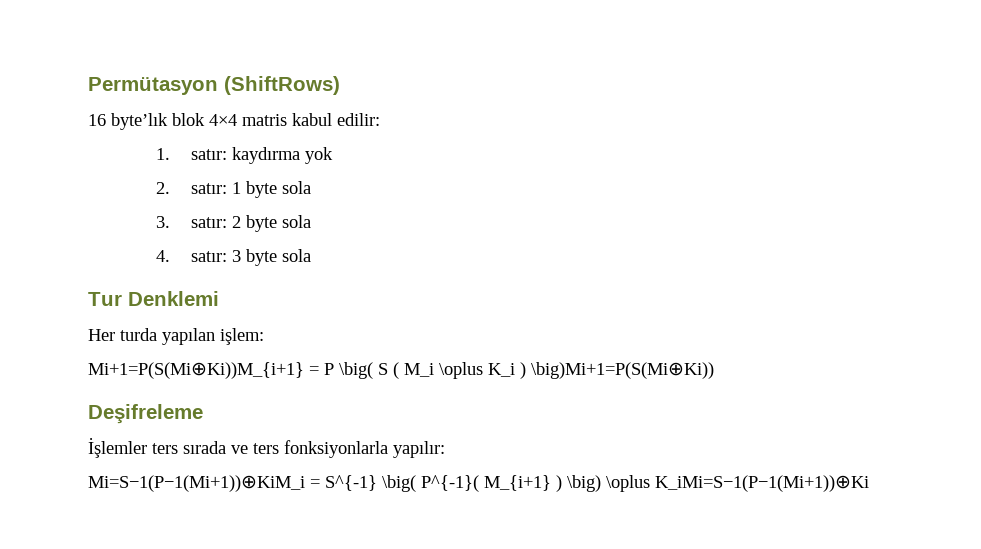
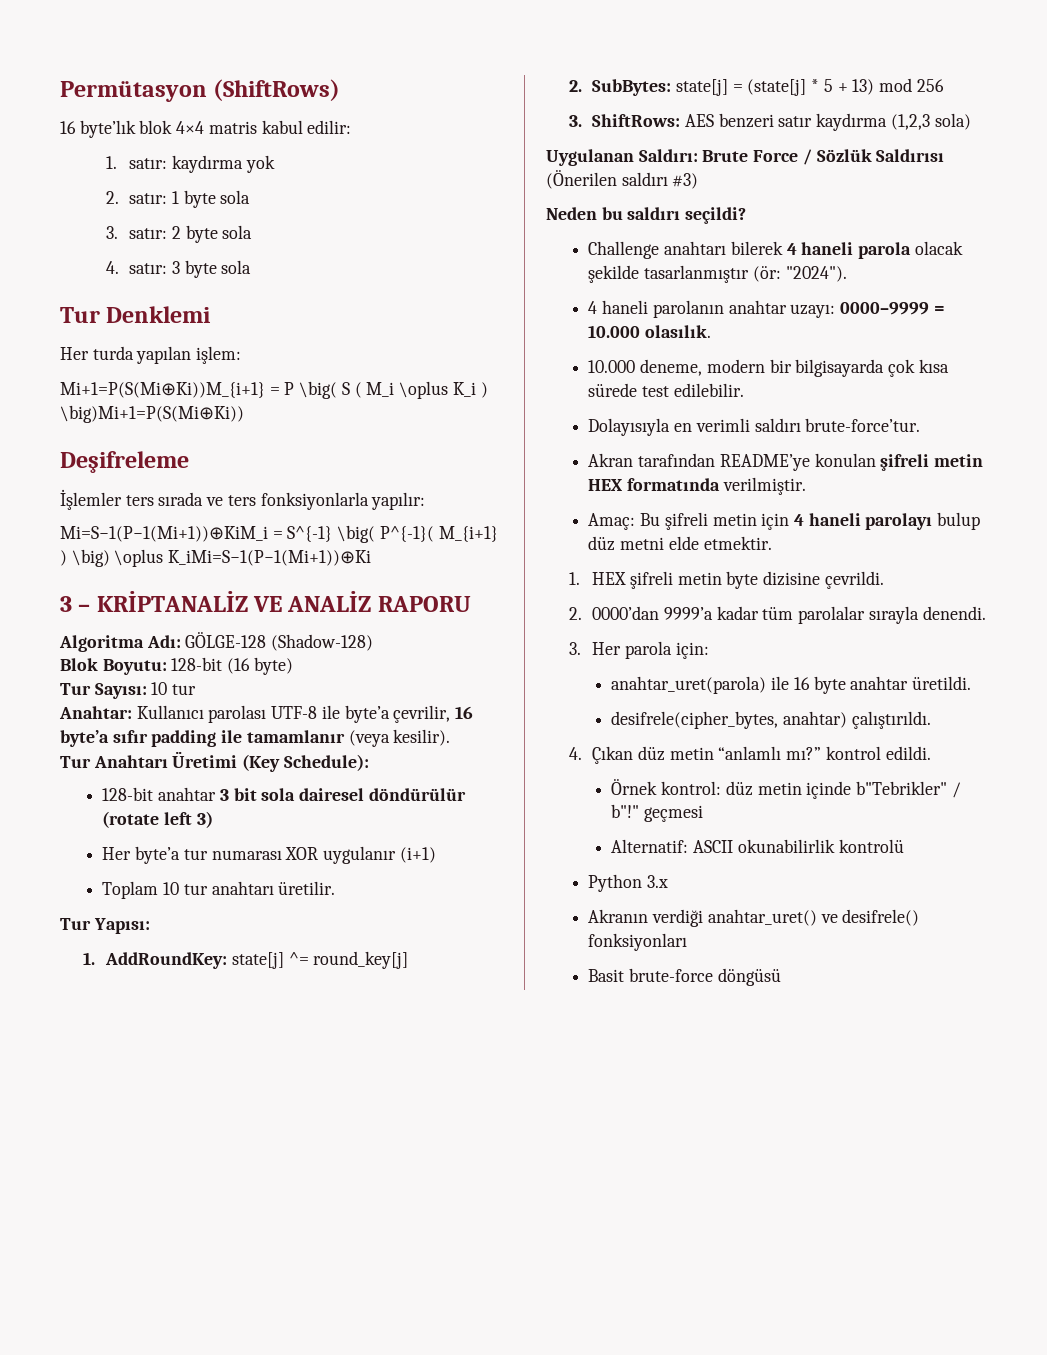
(869, 483) none -> [60,591,471,612] [59,632,374,652] [60,657,293,675] [60,682,197,699] [59,705,474,723] [60,729,451,747] [60,751,369,772] [102,787,466,801] [102,811,213,828] [102,846,436,864] [102,881,336,899] [60,918,150,934] [83,951,409,969] [569,78,944,96] [569,113,971,131] [546,149,945,166] [546,170,699,189] [546,207,747,224] [588,241,963,259] [588,265,847,283] [588,300,945,318] [588,325,712,338] [588,359,949,377] [588,383,744,397] [588,418,921,436] [588,453,983,471] [588,477,806,495] [588,512,981,530] [588,536,772,551] [569,571,884,589] [569,606,986,624] [569,641,709,659] [611,676,972,694] [611,711,931,729] [569,746,931,764] [611,779,961,799] [611,804,704,822] [611,839,904,853] [588,874,669,892] [588,909,920,927] [588,933,688,951] [588,968,781,986] // 3 – KRİPTANALİZ VE ANALİZ RAPORU // Algoritma Adı: GÖLGE-128 (Shadow-128) // Blok Boyutu: 128-bit (16 byte) // Tur Sayısı: 10 tur // Anahtar: Kullanıcı parolası UTF-8 ile byte’a çevrilir, 16 byte’a sıfır padding ile tamamlanır (veya kesilir). // Tur Anahtarı Üretimi (Key Schedule): // 128-bit anahtar 3 bit sola dairesel döndürülür (rotate left 3) // Her byte’a tur numarası XOR uygulanır (i+1) // Toplam 10 tur anahtarı üretilir. // Tur Yapısı: // 1. AddRoundKey: state[j] ^= round_key[j] // 2. SubBytes: state[j] = (state[j] * 5 + 13) mod 256 // 3. ShiftRows: AES benzeri satır kaydırma (1,2,3 sola) // Uygulanan Saldırı: Brute Force / Sözlük Saldırısı (Önerilen saldırı #3) // Neden bu saldırı seçildi? // Challenge anahtarı bilerek 4 haneli parola olacak şekilde tasarlanmıştır (ör: "2024"). // 4 haneli parolanın anahtar uzayı: 0000–9999 = 10.000 olasılık. // 10.000 deneme, modern bir bilgisayarda çok kısa sürede test edilebilir. // Dolayısıyla en verimli saldırı brute-force’tur. // Akran tarafından README’ye konulan şifreli metin HEX formatında verilmiştir. // Amaç: Bu şifreli metin için 4 haneli parolayı bulup düz metni elde etmektir. // 1. HEX şifreli metin byte dizisine çevrildi. // 2. 0000’dan 9999’a kadar tüm parolalar sırayla denendi. // 3. Her parola için: // anahtar_uret(parola) ile 16 byte anahtar üretildi. // desifrele(cipher_bytes, anahtar) çalıştırıldı. // 4. Çıkan düz metin “anlamlı mı?” kontrol edildi. // Örnek kontrol: düz metin içinde b"Tebrikler" / b"!" geçmesi // Alternatif: ASCII okunabilirlik kontrolü // Python 3.x // Akranın verdiği anahtar_uret() ve desifrele() fonksiyonları // Basit brute-force döngüsü

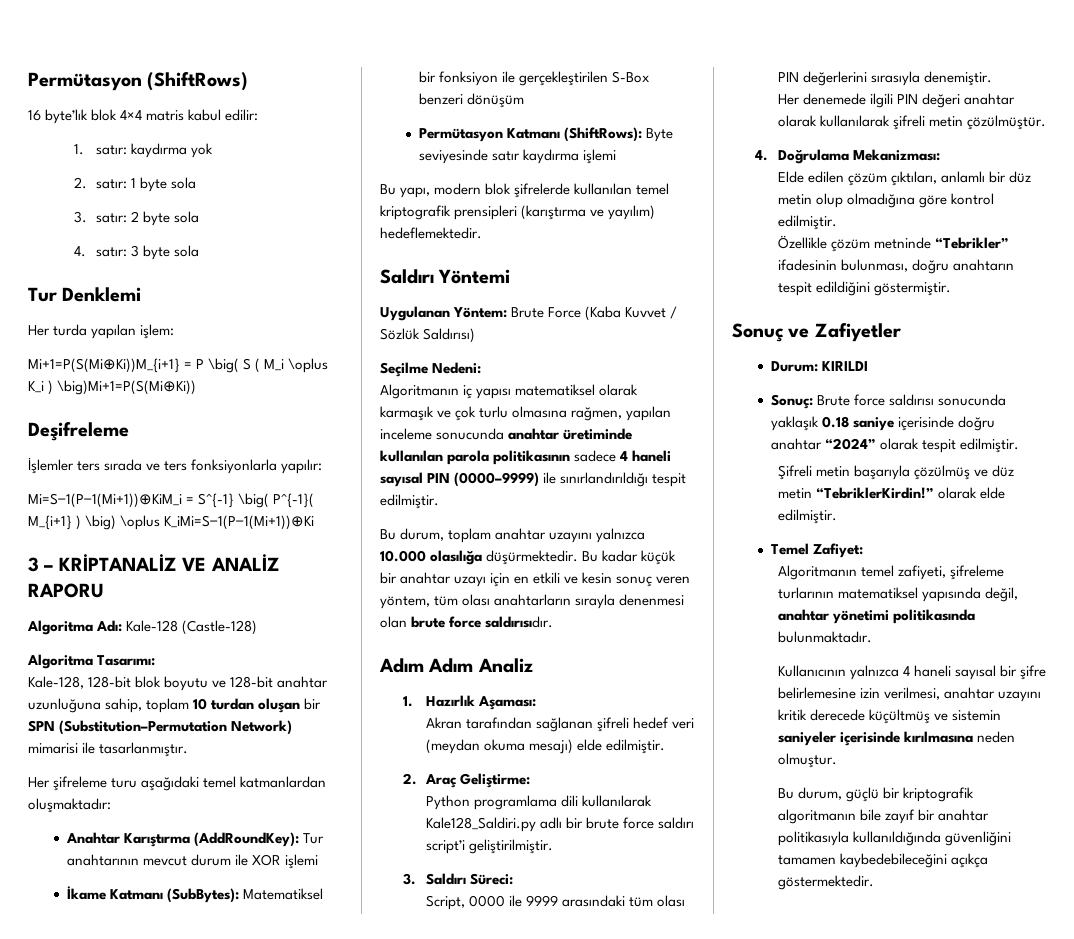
[185,632,374,651] [60,657,293,675] [60,682,197,699] [59,705,474,723] [60,729,451,747] [60,751,369,772] [102,787,466,801] [102,811,213,828] [102,846,436,864] [102,881,336,899] [60,918,150,934] [83,951,409,969] [569,78,944,96] [569,113,971,131] [546,149,945,166] [546,170,699,189] [546,207,747,224] [588,241,963,259] [588,265,847,283] [588,300,945,318] [588,325,712,338] [588,359,949,377] [588,383,744,397] [588,418,921,436] [588,453,983,471] [588,477,806,495] [588,512,981,530] [588,536,772,551] [569,571,884,589] [569,606,986,624] [569,641,709,659] [611,676,972,694] [611,711,931,729] [569,746,931,764] [611,779,961,799] [611,804,704,822] [611,839,904,853] [588,874,669,892] [588,909,920,927] [588,933,688,951] [588,968,781,986] GÖLGE-128 (Shadow-128) // Blok Boyutu: 128-bit (16 byte) // Tur Sayısı: 10 tur // Anahtar: Kullanıcı parolası UTF-8 ile byte’a çevrilir, 16 byte’a sıfır padding ile tamamlanır (veya kesilir). // Tur Anahtarı Üretimi (Key Schedule): // 128-bit anahtar 3 bit sola dairesel döndürülür (rotate left 3) // Her byte’a tur numarası XOR uygulanır (i+1) // Toplam 10 tur anahtarı üretilir. // Tur Yapısı: // 1. AddRoundKey: state[j] ^= round_key[j] // 2. SubBytes: state[j] = (state[j] * 5 + 13) mod 256 // 3. ShiftRows: AES benzeri satır kaydırma (1,2,3 sola) // Uygulanan Saldırı: Brute Force / Sözlük Saldırısı (Önerilen saldırı #3) // Neden bu saldırı seçildi? // Challenge anahtarı bilerek 4 haneli parola olacak şekilde tasarlanmıştır (ör: "2024"). // 4 haneli parolanın anahtar uzayı: 0000–9999 = 10.000 olasılık. // 10.000 deneme, modern bir bilgisayarda çok kısa sürede test edilebilir. // Dolayısıyla en verimli saldırı brute-force’tur. // Akran tarafından README’ye konulan şifreli metin HEX formatında verilmiştir. // Amaç: Bu şifreli metin için 4 haneli parolayı bulup düz metni elde etmektir. // 1. HEX şifreli metin byte dizisine çevrildi. // 2. 0000’dan 9999’a kadar tüm parolalar sırayla denendi. // 3. Her parola için: // anahtar_uret(parola) ile 16 byte anahtar üretildi. // desifrele(cipher_bytes, anahtar) çalıştırıldı. // 4. Çıkan düz metin “anlamlı mı?” kontrol edildi. // Örnek kontrol: düz metin içinde b"Tebrikler" / b"!" geçmesi // Alternatif: ASCII okunabilirlik kontrolü // Python 3.x // Akranın verdiği anahtar_uret() ve desifrele() fonksiyonları // Basit brute-force döngüsü -> [126,620,258,635] [27,654,156,669] [28,676,329,691] [28,698,322,713] [28,720,293,735] [28,742,189,757] [28,776,327,791] [28,798,111,813] [66,832,325,847] [67,854,318,869] [67,886,324,903] [419,71,651,86] [419,93,525,108] [419,127,674,142] [419,149,617,164] [380,183,670,198] [380,205,656,220] [380,227,482,239] [380,269,511,284] [380,306,678,321] [380,328,476,343] [380,362,482,377] [380,384,639,399] [380,406,672,421] [380,428,633,440] [380,450,672,465] [380,472,687,487] [380,494,439,509] [380,528,646,543] [380,550,677,565] [380,572,691,587] [380,594,685,609] [380,616,554,628] [379,658,533,673] [402,695,536,710] [425,717,694,732] [425,739,665,754] [402,773,530,788] [425,795,652,810] [425,817,694,832] [425,839,553,854] [402,873,513,885] [425,895,685,910] [777,71,992,86] [777,93,1015,108] [777,115,1046,130] [754,149,940,164] [777,171,1031,186] [777,193,994,208] [777,215,837,230] [777,235,1009,252] [777,259,1014,274] [777,281,951,296] [732,323,901,342] [771,361,869,372] [771,394,1007,409] [771,416,996,431] [771,438,1020,453] [777,465,1014,480] [777,487,1005,499] [777,509,837,524] [771,543,864,558] [777,565,1004,580] [777,587,1018,602] [777,609,975,624] [777,631,872,643] [777,665,1046,680] [777,687,1041,702] [777,709,1001,724] [777,731,1015,746] [777,753,837,768] [777,787,974,802] [777,809,989,824] [777,831,1011,846] [777,853,988,868] [777,875,874,890] Kale-128 (Castle-128) // Algoritma Tasarımı: // Kale-128, 128-bit blok boyutu ve 128-bit anahtar uzunluğuna sahip, toplam 10 turdan oluşan bir SPN (Substitution–Permutation Network) mimarisi ile tasarlanmıştır. // Her şifreleme turu aşağıdaki temel katmanlardan oluşmaktadır: // Anahtar Karıştırma (AddRoundKey): Tur anahtarının mevcut durum ile XOR işlemi // İkame Katmanı (SubBytes): Matematiksel bir fonksiyon ile gerçekleştirilen S-Box benzeri dönüşüm // Permütasyon Katmanı (ShiftRows): Byte seviyesinde satır kaydırma işlemi // Bu yapı, modern blok şifrelerde kullanılan temel kriptografik prensipleri (karıştırma ve yayılım) hedeflemektedir. // Saldırı Yöntemi // Uygulanan Yöntem: Brute Force (Kaba Kuvvet / Sözlük Saldırısı) // Seçilme Nedeni: // Algoritmanın iç yapısı matematiksel olarak karmaşık ve çok turlu olmasına rağmen, yapılan inceleme sonucunda anahtar üretiminde kullanılan parola politikasının sadece 4 haneli sayısal PIN (0000–9999) ile sınırlandırıldığı tespit edilmiştir. // Bu durum, toplam anahtar uzayını yalnızca 10.000 olasılığa düşürmektedir. Bu kadar küçük bir anahtar uzayı için en etkili ve kesin sonuç veren yöntem, tüm olası anahtarların sırayla denenmesi olan brute force saldırısıdır. // Adım Adım Analiz // 1. Hazırlık Aşaması: // Akran tarafından sağlanan şifreli hedef veri (meydan okuma mesajı) elde edilmiştir. // 2. Araç Geliştirme: // Python programlama dili kullanılarak Kale128_Saldiri.py adlı bir brute force saldırı script’i geliştirilmiştir. // 3. Saldırı Süreci: // Script, 0000 ile 9999 arasındaki tüm olası PIN değerlerini sırasıyla denemiştir. // Her denemede ilgili PIN değeri anahtar olarak kullanılarak şifreli metin çözülmüştür. // 4. Doğrulama Mekanizması: // Elde edilen çözüm çıktıları, anlamlı bir düz metin olup olmadığına göre kontrol edilmiştir. // Özellikle çözüm metninde “Tebrikler” ifadesinin bulunması, doğru anahtarın tespit edildiğini göstermiştir. // Sonuç ve Zafiyetler // Durum: KIRILDI // Sonuç: Brute force saldırısı sonucunda yaklaşık 0.18 saniye içerisinde doğru anahtar “2024” olarak tespit edilmiştir. // Şifreli metin başarıyla çözülmüş ve düz metin “TebriklerKirdin!” olarak elde edilmiştir. // Temel Zafiyet: // Algoritmanın temel zafiyeti, şifreleme turlarının matematiksel yapısında değil, anahtar yönetimi politikasında bulunmaktadır. // Kullanıcının yalnızca 4 haneli sayısal bir şifre belirlemesine izin verilmesi, anahtar uzayını kritik derecede küçültmüş ve sistemin saniyeler içerisinde kırılmasına neden olmuştur. // Bu durum, güçlü bir kriptografik algoritmanın bile zayıf bir anahtar politikasıyla kullanıldığında güvenliğini tamamen kaybedebileceğini açıkça göstermektedir.

